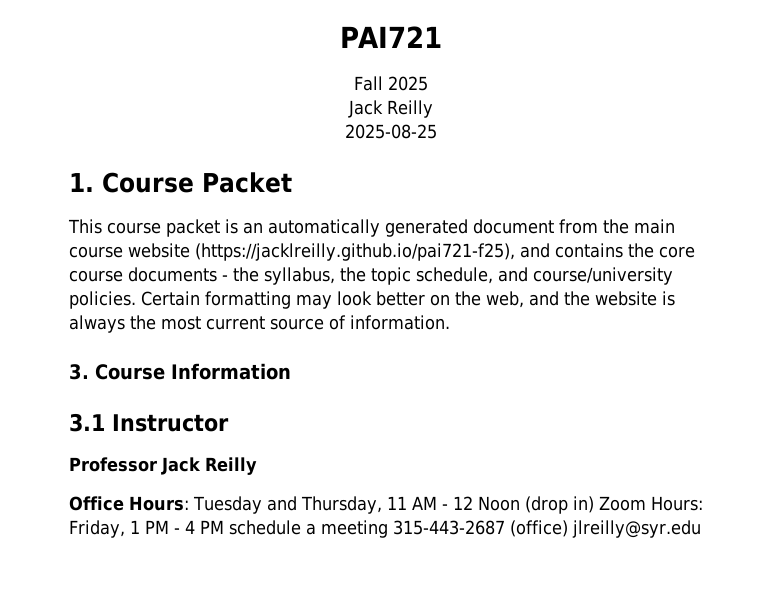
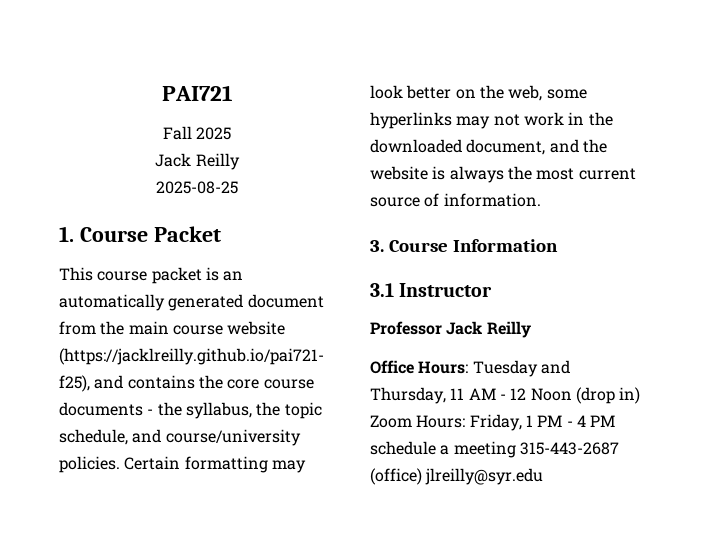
(524, 299) none -> [546,89,587,99] [370,112,613,129] [370,139,546,155] some hyperlinks may not work in the downloaded document,

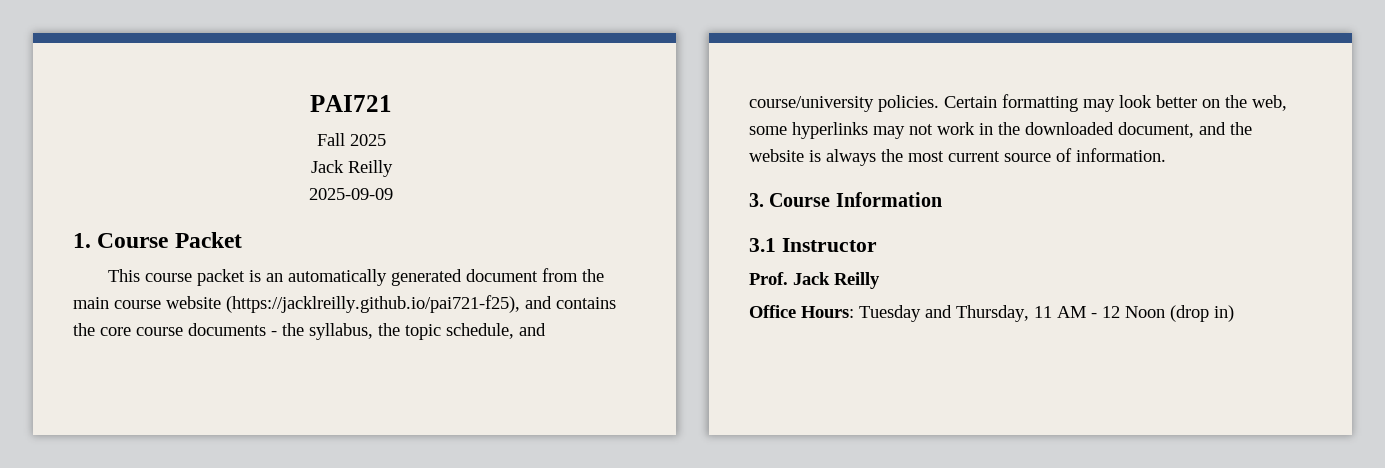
[156,181,238,194] 2025-08-25 -> [309,188,393,200] 2025-09-09
[370,321,442,335] Professor -> [749,272,788,285] Prof.
[370,414,616,431] [370,441,619,458] [370,468,544,485] Zoom Hours: Friday, 1 PM - 4 PM schedule a meeting 315-443-2687 (office) jlreilly@syr.edu -> (1234, 313) none

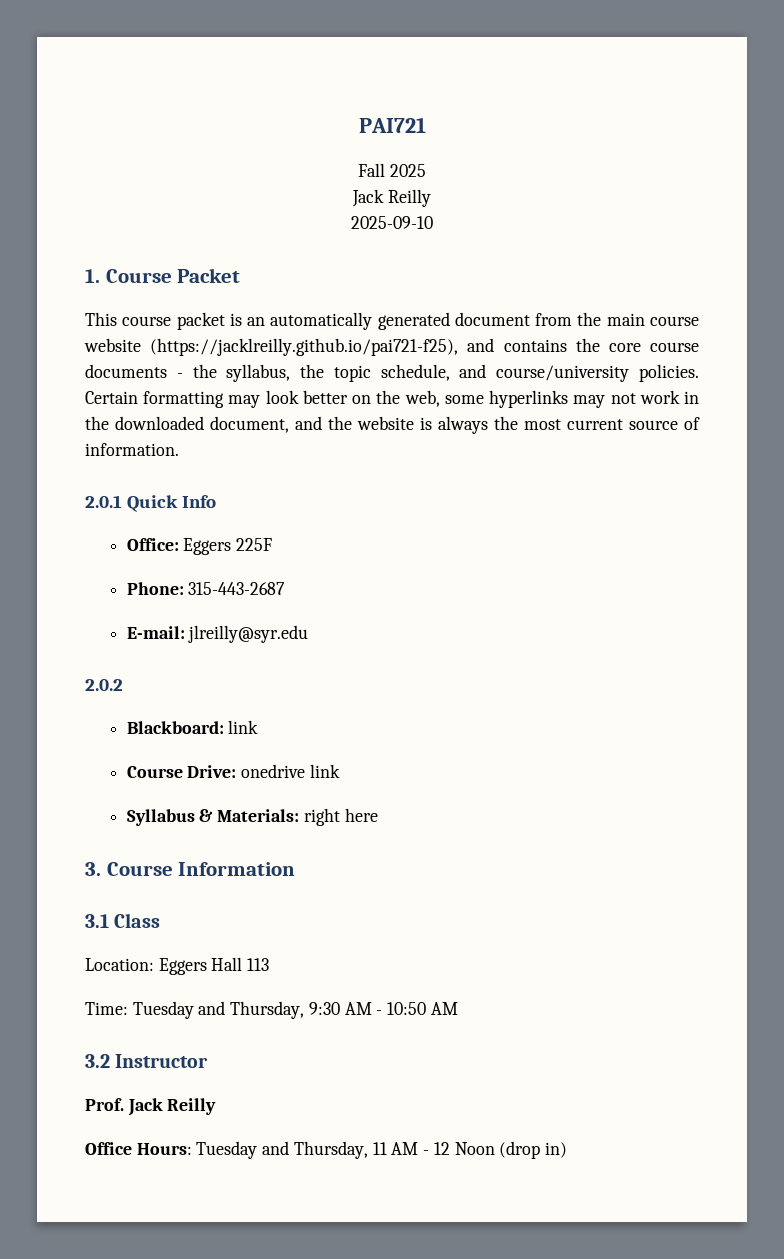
[309,188,393,200] 2025-09-09 -> [351,216,433,229] 2025-09-10
[749,192,942,207] [749,238,776,252] 3. Course Information // 3.1 -> [85,495,216,512] [126,538,273,555] [126,582,286,595] [126,625,309,643] [85,679,123,691] [126,720,259,734] [126,764,340,778] [126,808,378,826] [85,862,296,876] [85,913,161,928] [85,957,270,975] [85,1001,458,1019] [85,1054,110,1068] 2.0.1 Quick Info // Office: Eggers 225F // Phone: 315-443-2687 // E-mail: jlreilly@syr.edu // 2.0.2 // Blackboard: link // Course Drive: onedrive link // Syllabus & Materials: right here // 3. Course Information // 3.1 Class // Location: Eggers Hall 113 // Time: Tuesday and Thursday, 9:30 AM - 10:50 AM // 3.2

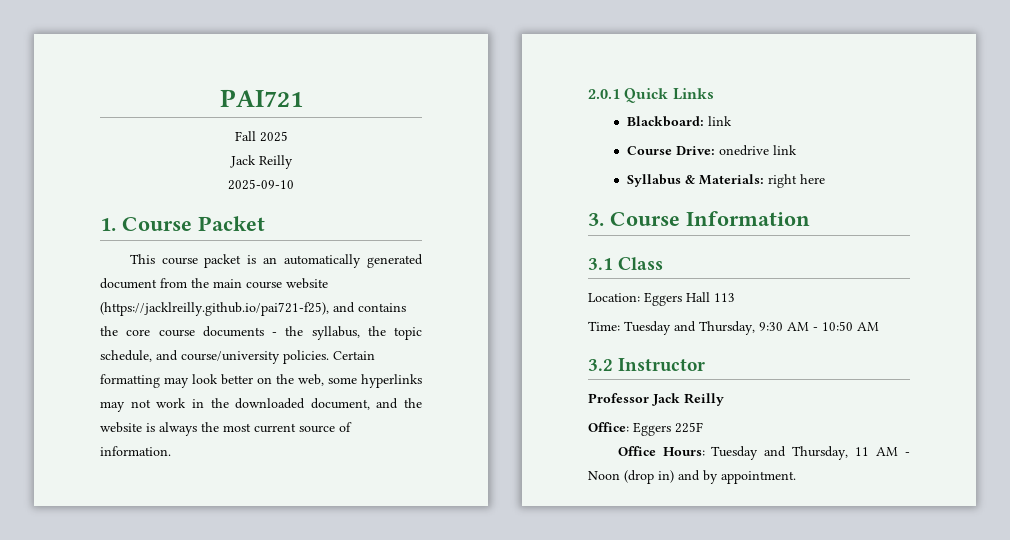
[181,495,216,508] [126,538,273,555] [126,582,286,595] [126,625,309,643] [85,679,123,691] Info // Office: Eggers 225F // Phone: 315-443-2687 // E-mail: jlreilly@syr.edu // 2.0.2 -> [672,88,714,100] Links
[85,1098,217,1116] Prof. Jack Reilly -> [588,393,724,406] [588,422,703,436] Professor Jack Reilly // Office: Eggers 225F
[433,1142,450,1155] 12 -> (910, 454) none
(567, 1150) none -> [678,470,796,484] and by appointment.

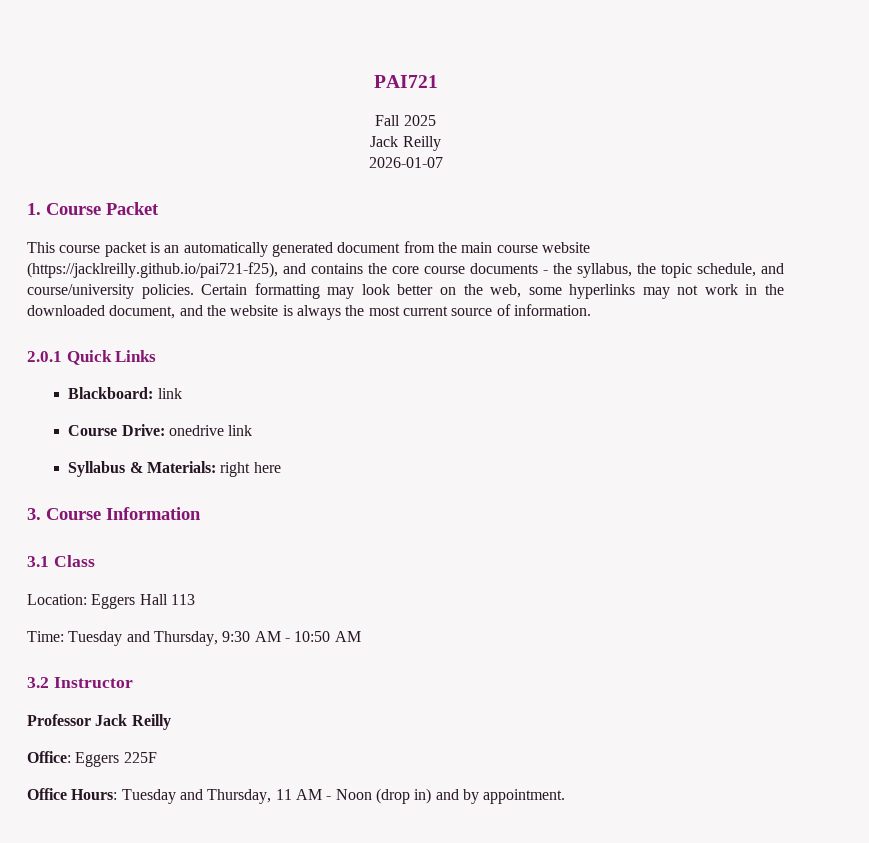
[228,179,294,190] 2025-09-10 -> [368,157,443,168] 2026-01-07

